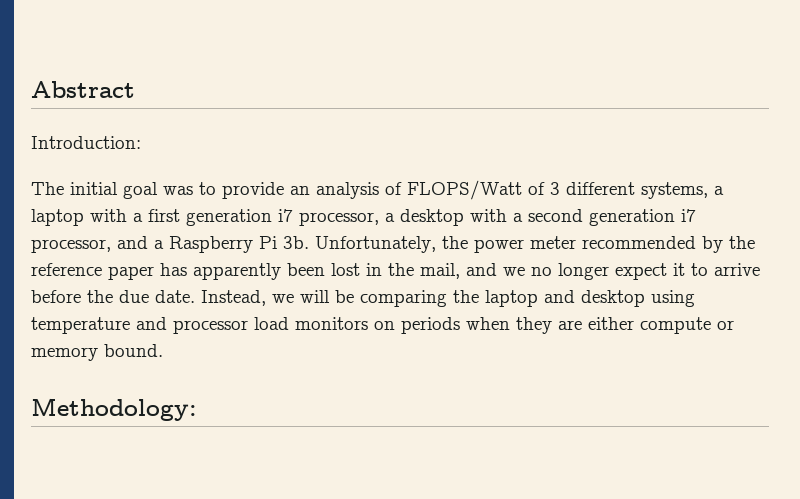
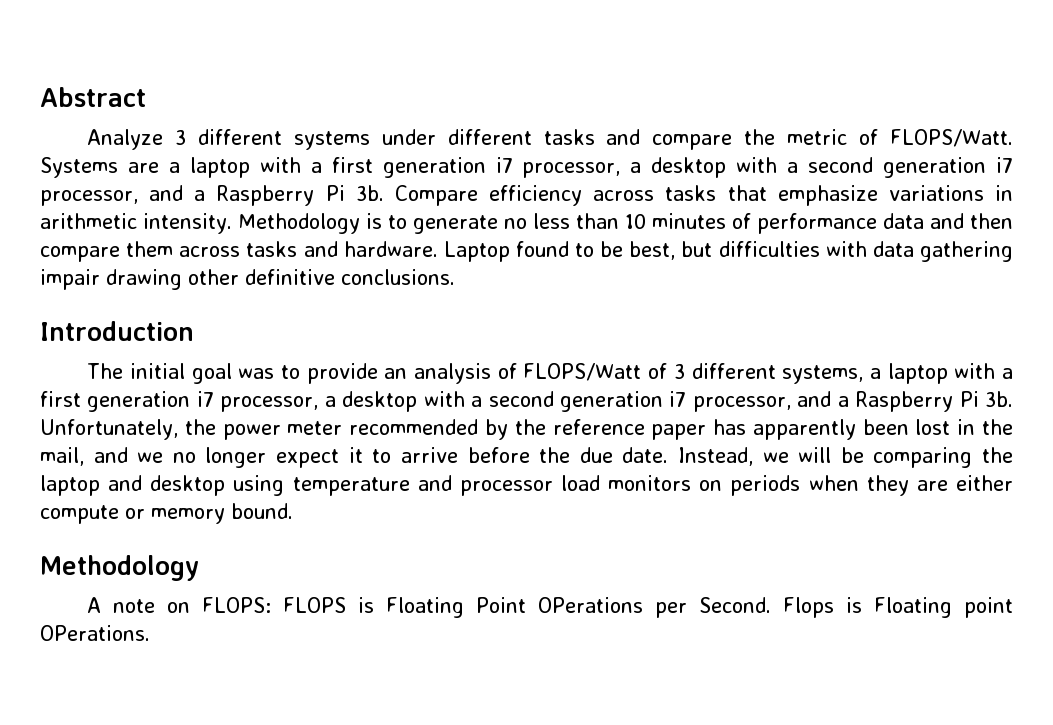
[31,136,141,149] Introduction: -> [87,129,1014,150] [40,157,1013,178] [40,185,1014,206] [40,213,1013,234] [40,241,1013,262] [40,269,455,290] [40,321,194,341] Analyze 3 different systems under different tasks and compare the metric of FLOPS/Watt. Systems are a laptop with a first generation i7 processor, a desktop with a second generation i7 processor, and a Raspberry Pi 3b. Compare efficiency across tasks that emphasize variations in arithmetic intensity. Methodology is to generate no less than 10 minutes of performance data and then compare them across tasks and hardware. Laptop found to be best, but difficulties with data gathering impair drawing other definitive conclusions. // Introduction
[31,398,197,421] Methodology: -> [40,555,199,581] [87,597,1013,618] [40,625,150,641] Methodology // A note on FLOPS: FLOPS is Floating Point OPerations per Second. Flops is Floating point OPerations.

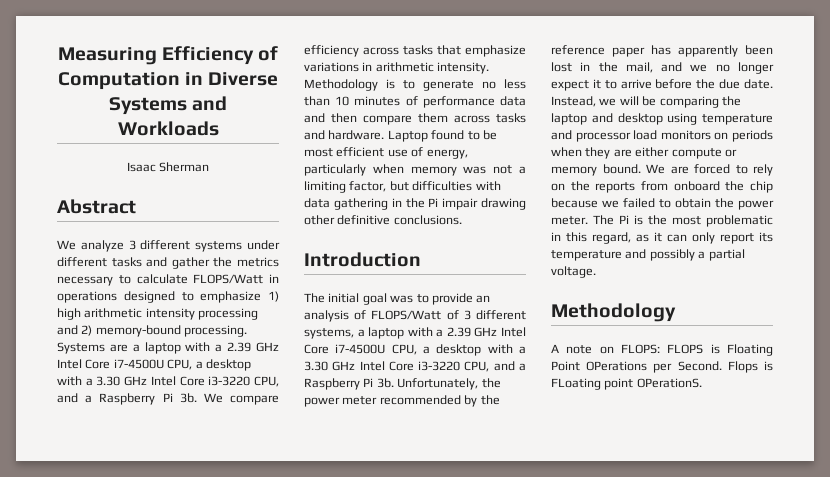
(40, 97) none -> [57,46,279,65] [57,72,279,90] [108,96,228,115] [117,121,219,136] [126,162,210,172] Measuring Efficiency of Computation in Diverse Systems and Workloads // Isaac Sherman //
[87,129,164,150] Analyze -> [57,240,124,252] We analyze
[652,129,1014,150] compare the metric of FLOPS/Watt. -> [171,257,279,269] [57,274,279,286] [57,291,279,303] [57,308,259,320] [57,325,248,337] gather the metrics necessary to calculate FLOPS/Watt in operations designed to emphasize 1) high arithmetic intensity processing and 2) memory-bound processing.
[331,157,1013,178] [40,185,478,206] first generation i7 processor, a desktop with a second generation i7 processor, and a Raspberry Pi 3b. Compare -> [227,342,279,352] [57,359,251,371] [57,376,279,387] [57,393,279,405] 2.39 GHz Intel Core i7-4500U CPU, a desktop with a 3.30 GHz Intel Core i3-3220 CPU, and a Raspberry Pi 3b. We compare
[629,241,676,260] best, -> [304,147,468,159] [304,164,526,176] [304,181,387,193] most efficient use of energy, particularly when memory was not a limiting factor,
(1013, 251) none -> [391,198,439,208] in the Pi
[40,391,791,412] first generation i7 processor, a desktop with a second generation i7 processor, -> [446,327,526,337] [304,344,526,356] [304,361,490,372] 2.39 GHz Intel Core i7-4500U CPU, a desktop with a 3.30 GHz Intel Core i3-3220 CPU,
(293, 511) none -> [646,164,773,176] [551,181,773,193] [551,198,774,210] [551,215,773,227] [551,232,773,244] [551,249,745,261] [551,266,596,278] We are forced to rely on the reports from onboard the chip because we failed to obtain the power meter. The Pi is the most problematic in this regard, as it can only report its temperature and possibly a partial voltage.
[874,597,1013,618] [40,625,150,641] Floating point OPerations. -> [551,378,702,390] FLoating point OPerationS.

